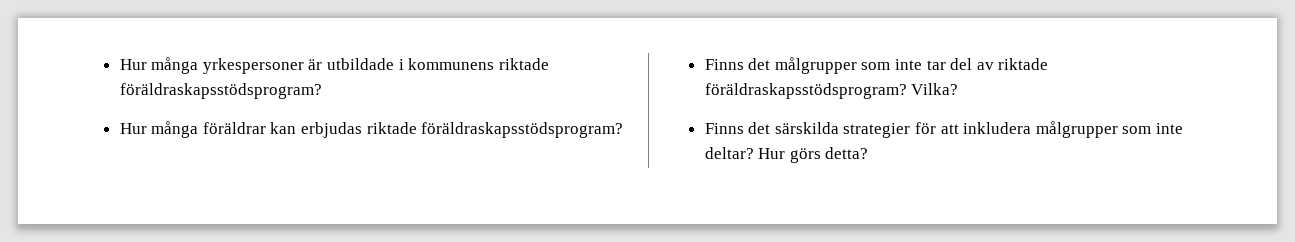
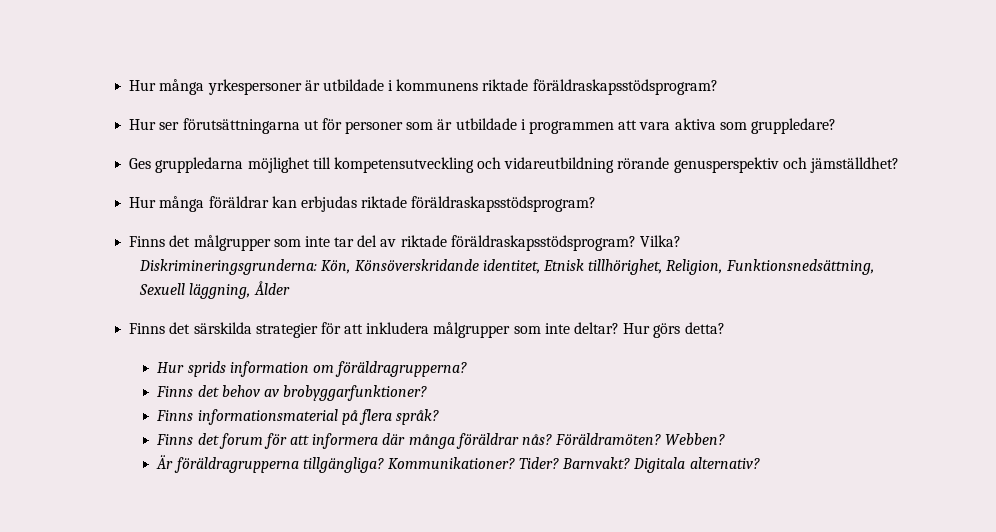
(322, 91) none -> [129,118,836,134] [129,157,900,173] // Hur ser förutsättningarna ut för personer som är utbildade i programmen att vara aktiva som gruppledare? // Ges gruppledarna möjlighet till kompetensutveckling och vidareutbildning rörande genusperspektiv och jämställdhet?
(959, 89) none -> [139,259,874,275] [139,281,290,299] // Diskrimineringsgrunderna: Kön, Könsöverskridande identitet, Etnisk tillhörighet, Religion, Funktionsnedsättning, Sexuell läggning, Ålder
(869, 153) none -> [157,361,468,377] [156,385,428,401] [156,409,440,425] [156,433,726,449] [156,455,760,473] // Hur sprids information om föräldragrupperna? // Finns det behov av brobyggarfunktioner? // Finns informationsmaterial på flera språk? // Finns det forum för att informera där många föräldrar nås? Föräldramöten? Webben? // Är föräldragrupperna tillgängliga? Kommunikationer? Tider? Barnvakt? Digitala alternativ?

